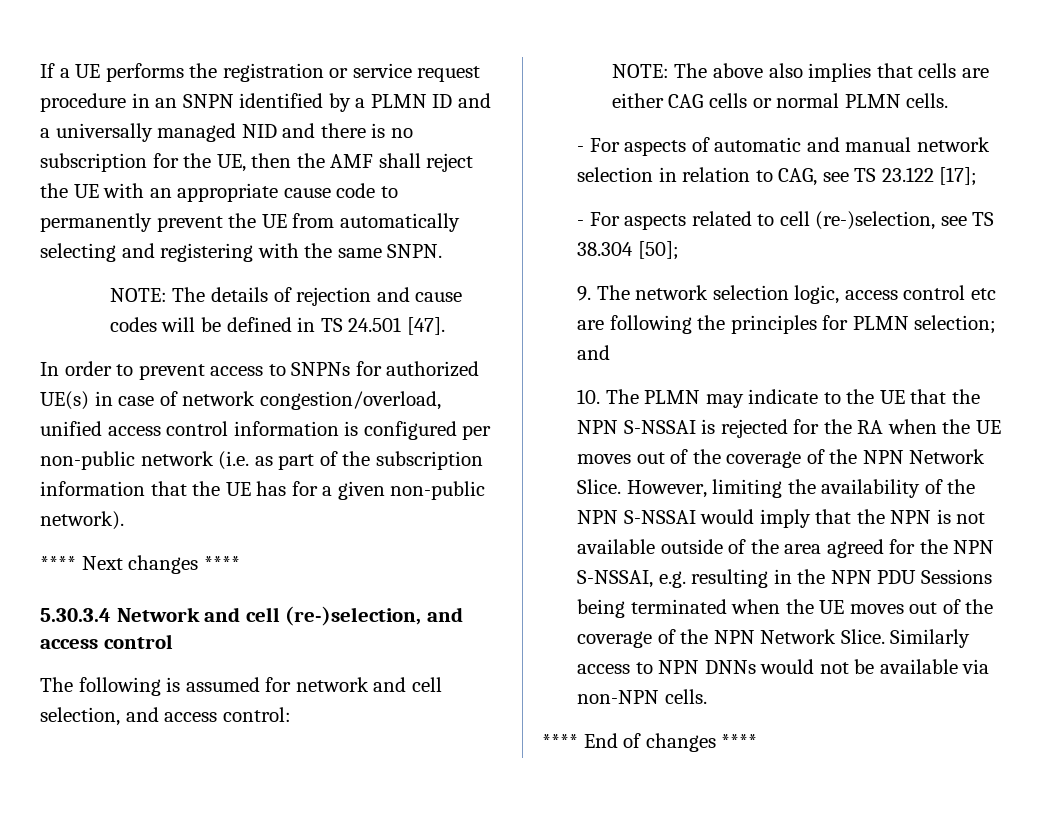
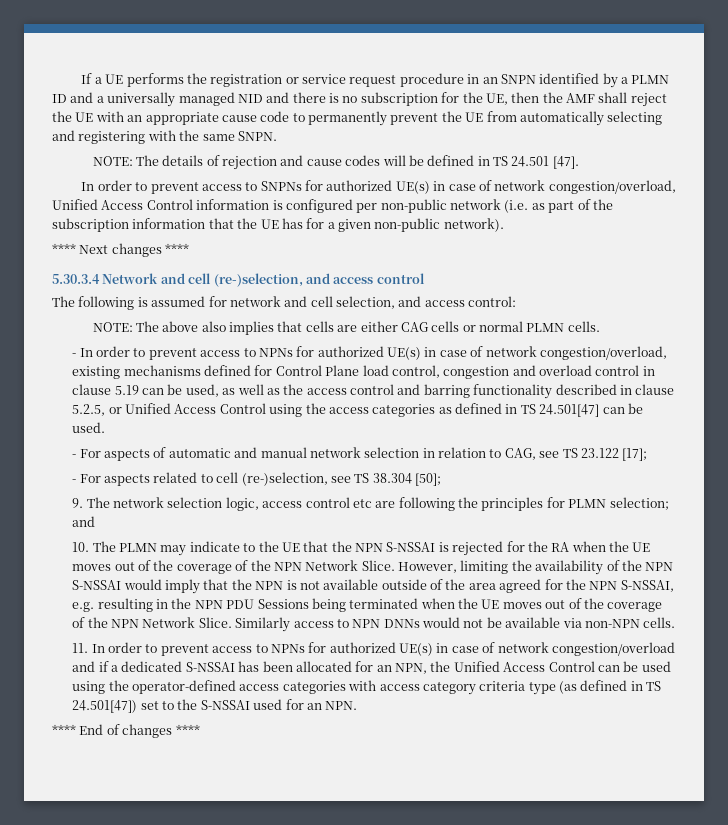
[40,421,229,436] unified access control -> [52,199,193,210] Unified Access Control
(949, 100) none -> [72,346,667,360] [72,365,655,379] [72,384,675,399] [72,403,643,417] [72,422,106,433] // - In order to prevent access to NPNs for authorized UE(s) in case of network congestion/overload, existing mechanisms defined for Control Plane load control, congestion and overload control in clause 5.19 can be used, as well as the access control and barring functionality described in clause 5.2.5, or Unified Access Control using the access categories as defined in TS 24.501[47] can be used.
(707, 696) none -> [72,642,675,656] [72,661,671,674] [72,680,662,695] [72,699,358,713] // 11. In order to prevent access to NPNs for authorized UE(s) in case of network congestion/overload and if a dedicated S-NSSAI has been allocated for an NPN, the Unified Access Control can be used using the operator-defined access categories with access category criteria type (as defined in TS 24.501[47]) set to the S-NSSAI used for an NPN.

